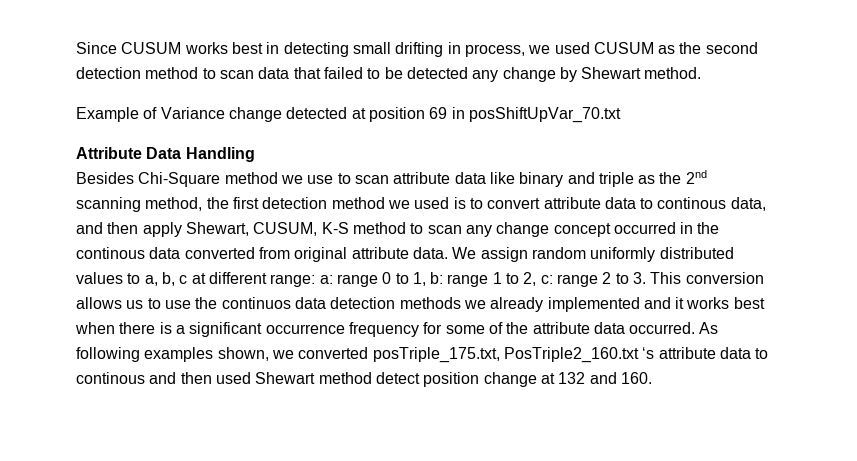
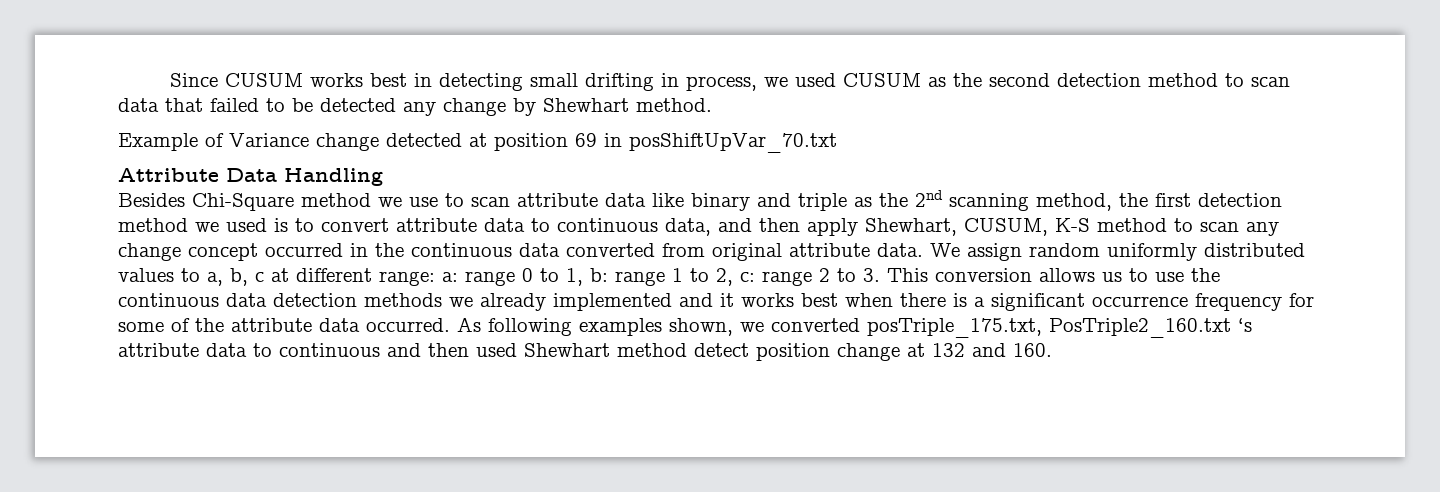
[581,67,642,79] Shewart -> [543,98,629,112] Shewhart
[657,197,727,209] continous -> [557,218,658,232] continuous
[185,222,249,236] Shewart, -> [865,218,957,236] Shewhart,
[76,247,145,259] continous -> [411,243,512,257] continuous
[221,297,291,309] continuos -> [118,293,219,307] continuous
[76,372,145,384] continous -> [279,343,380,357] continuous
[255,372,316,384] Shewart -> [524,343,610,357] Shewhart

